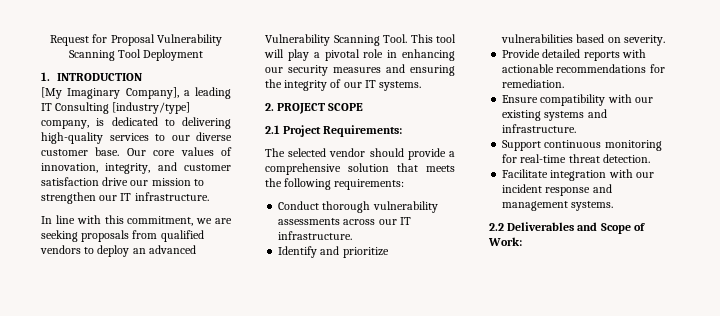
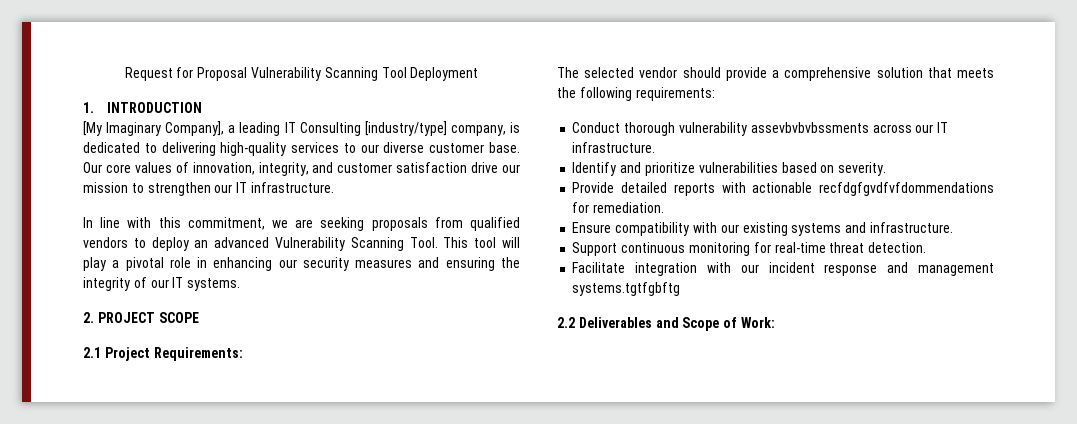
[278,218,341,225] assessments -> [750,122,869,133] assevbvbvbssments
[556,64,647,73] recommendations -> [819,182,994,196] recfdgfgvdfvfdommendations
[571,201,614,211] systems. -> [572,282,681,296] systems.tgtfgbftg

